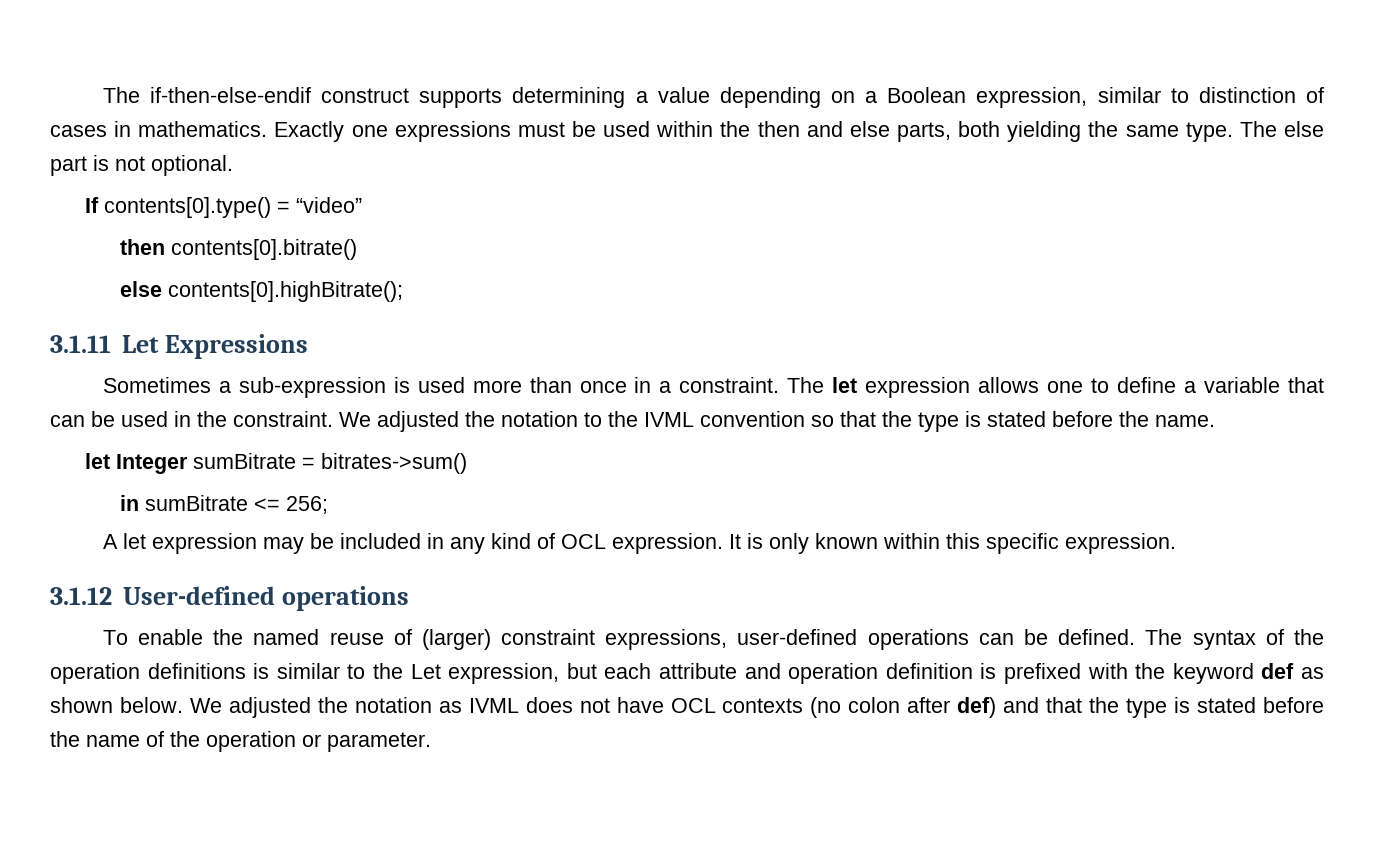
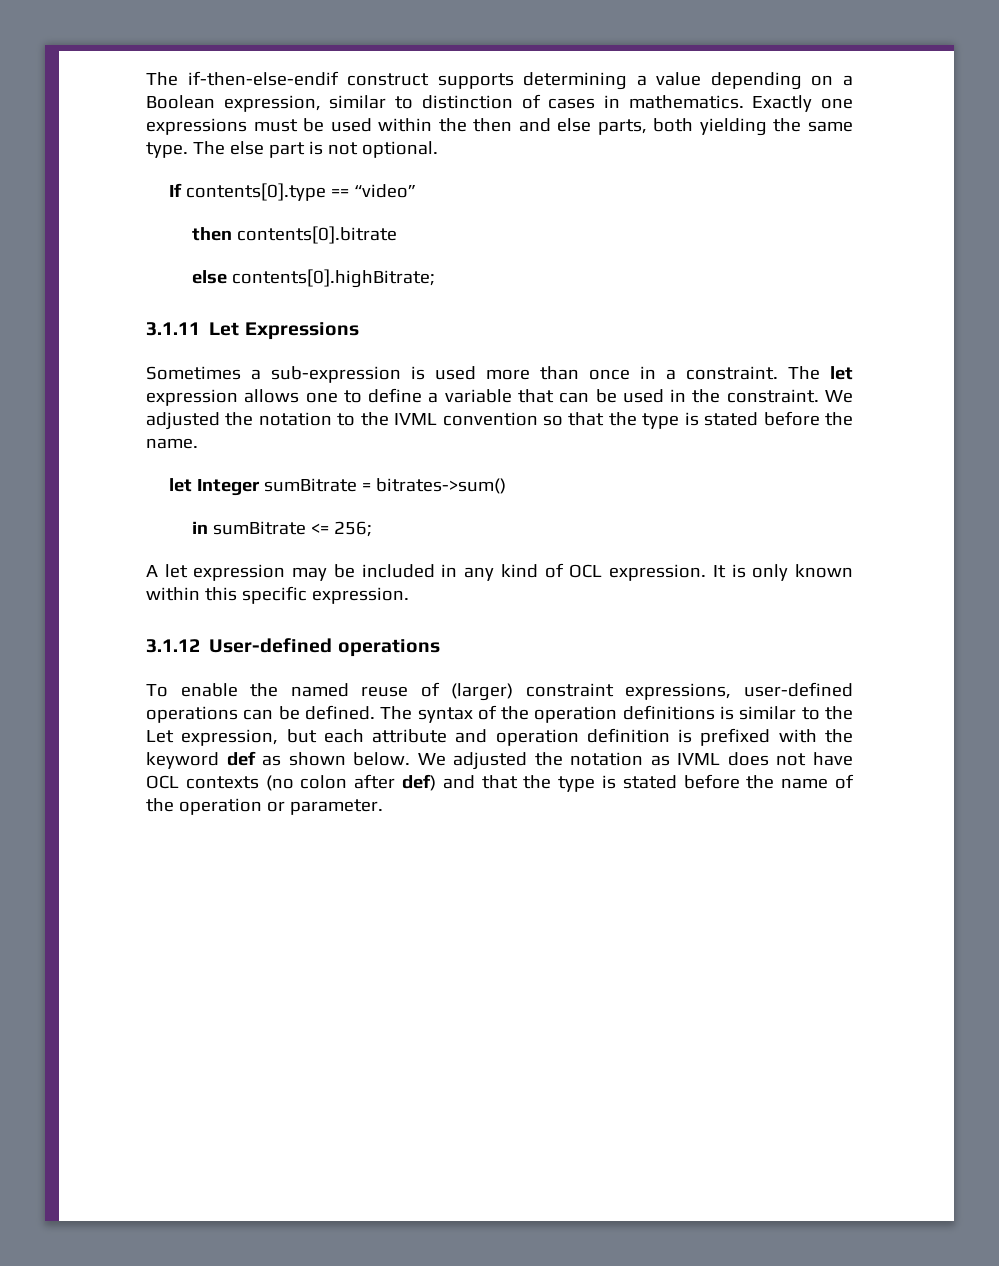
[104,197,291,218] contents[0].type() = -> [186,183,350,201] contents[0].type ==
[171,239,358,260] [120,281,404,302] contents[0].bitrate() // else contents[0].highBitrate(); -> [237,226,398,244] [192,269,436,288] contents[0].bitrate // else contents[0].highBitrate;

